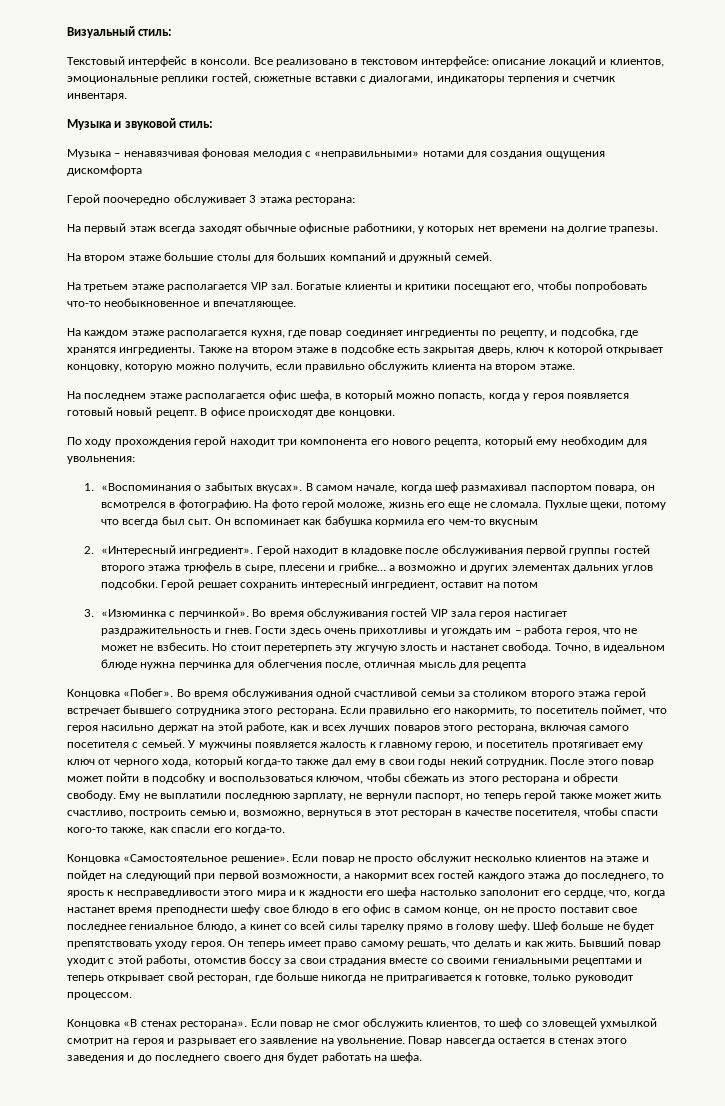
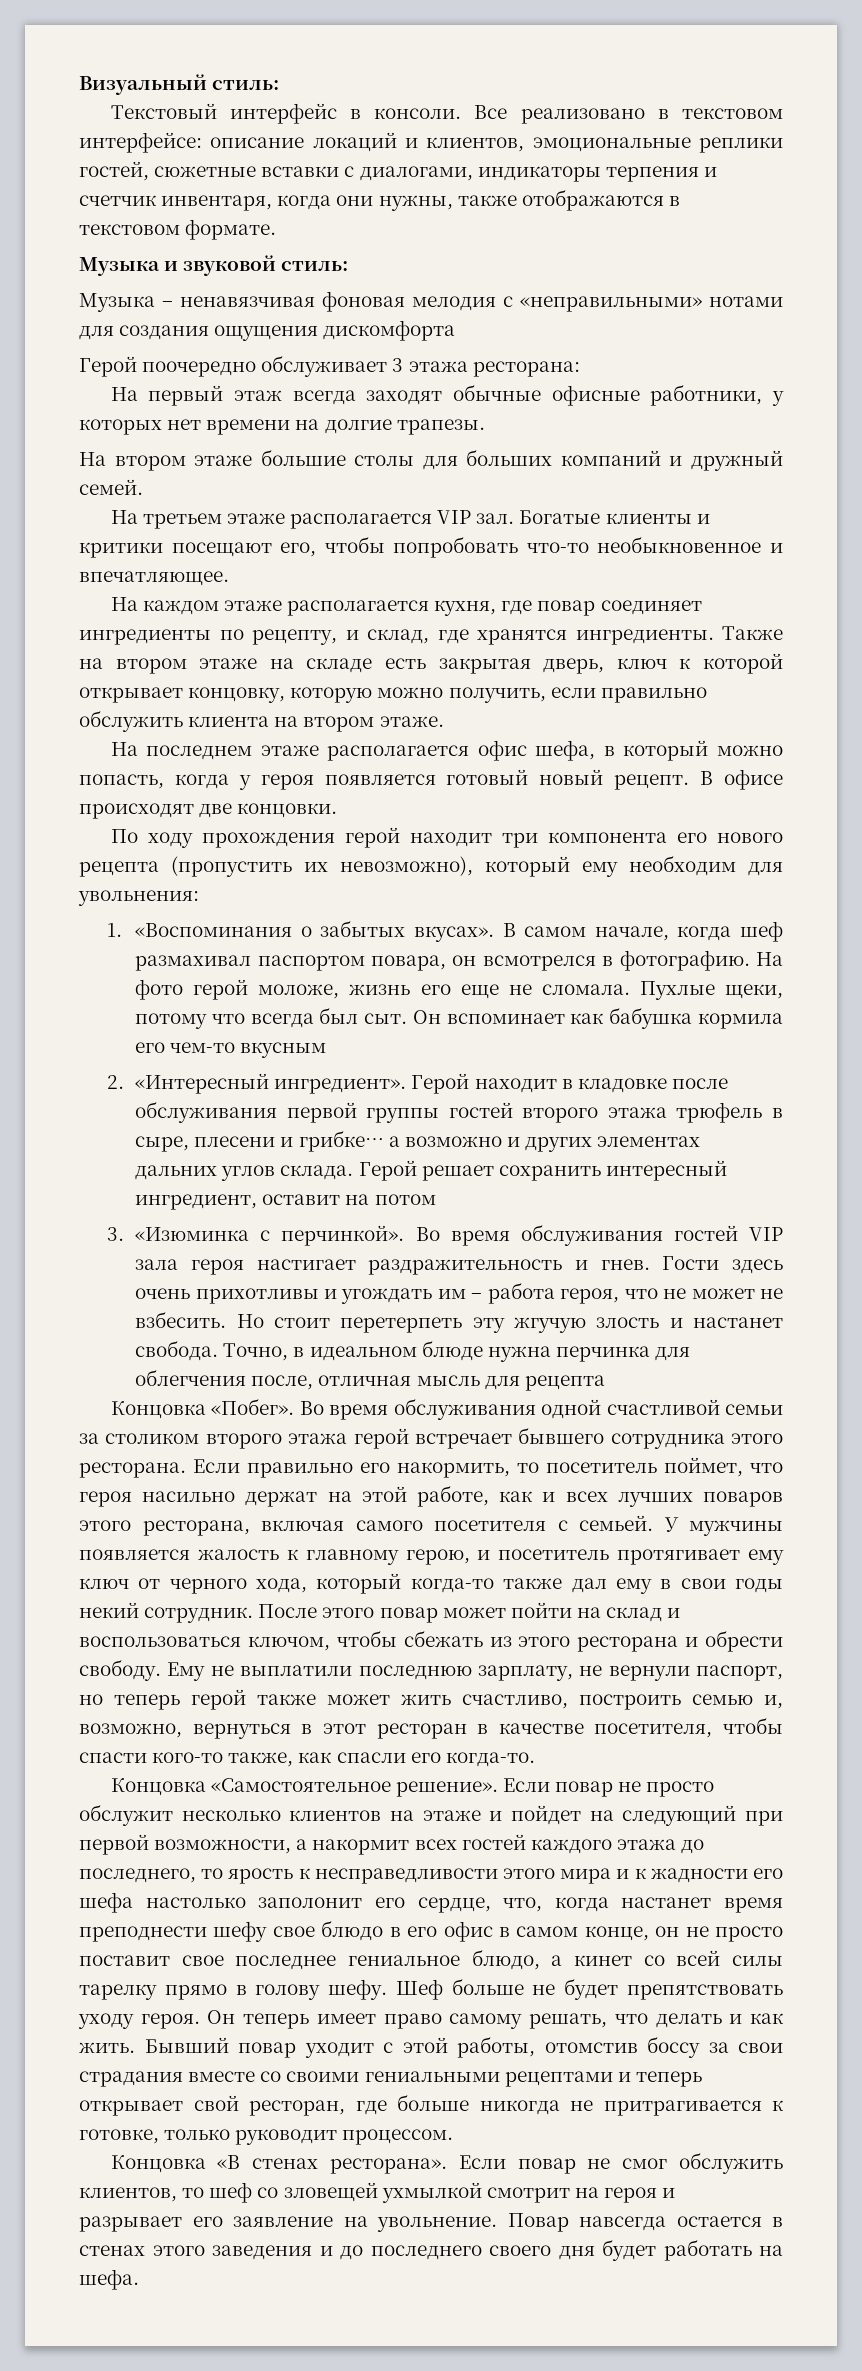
[67,93,127,101] инвентаря. -> [161,189,680,211] [79,219,277,240] инвентаря, когда они нужны, также отображаются в текстовом формате.
[560,327,617,338] подсобка, -> [367,629,429,644] склад,
[331,344,394,355] в подсобке -> [269,658,373,673] на складе
[434,439,482,447] рецепта, -> [79,856,473,877] рецепта (пропустить их невозможно),
[101,579,159,590] подсобки. -> [280,1165,354,1180] склада.
[142,773,206,784] в подсобку -> [576,1607,663,1622] на склад

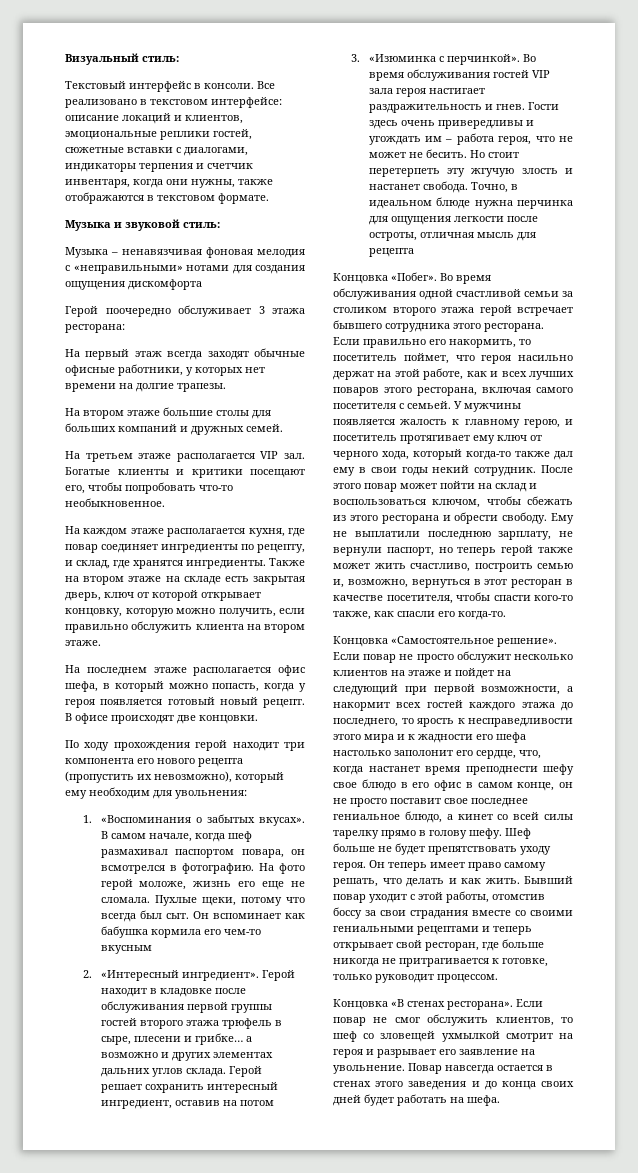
[691,450,783,471] дружный -> [191,426,244,435] дружных
[597,536,783,553] [79,571,229,586] необыкновенное и впечатляющее. -> [65,498,165,507] необыкновенное.
[679,658,692,669] к -> [137,592,149,598] от
[262,1194,341,1205] оставит -> [174,1100,220,1106] оставив
[195,1288,319,1304] прихотливы -> [437,120,523,129] привередливы
[135,1311,227,1328] взбесить. -> [425,149,467,158] бесить.
[135,1369,314,1390] облегчения после, -> [390,216,538,225] [368,232,417,241] ощущения легкости после остроты,
[370,2245,595,2260] последнего своего дня -> [501,1081,574,1090] [333,1095,361,1106] конца своих дней

